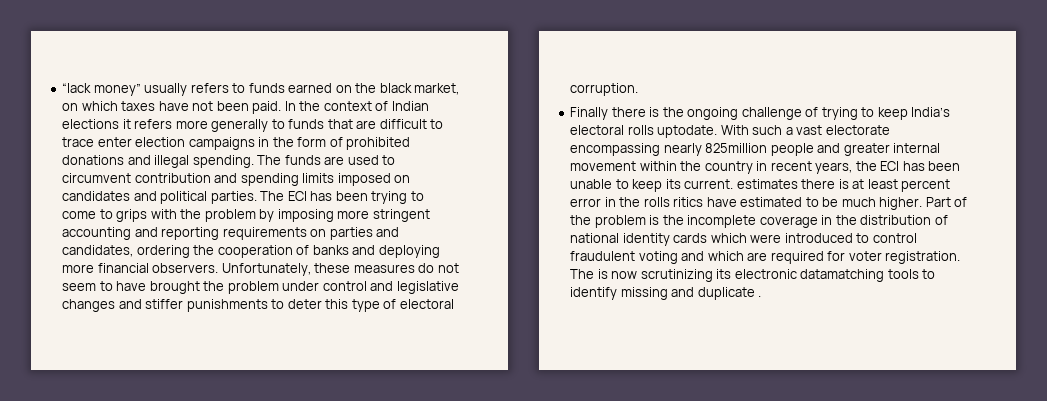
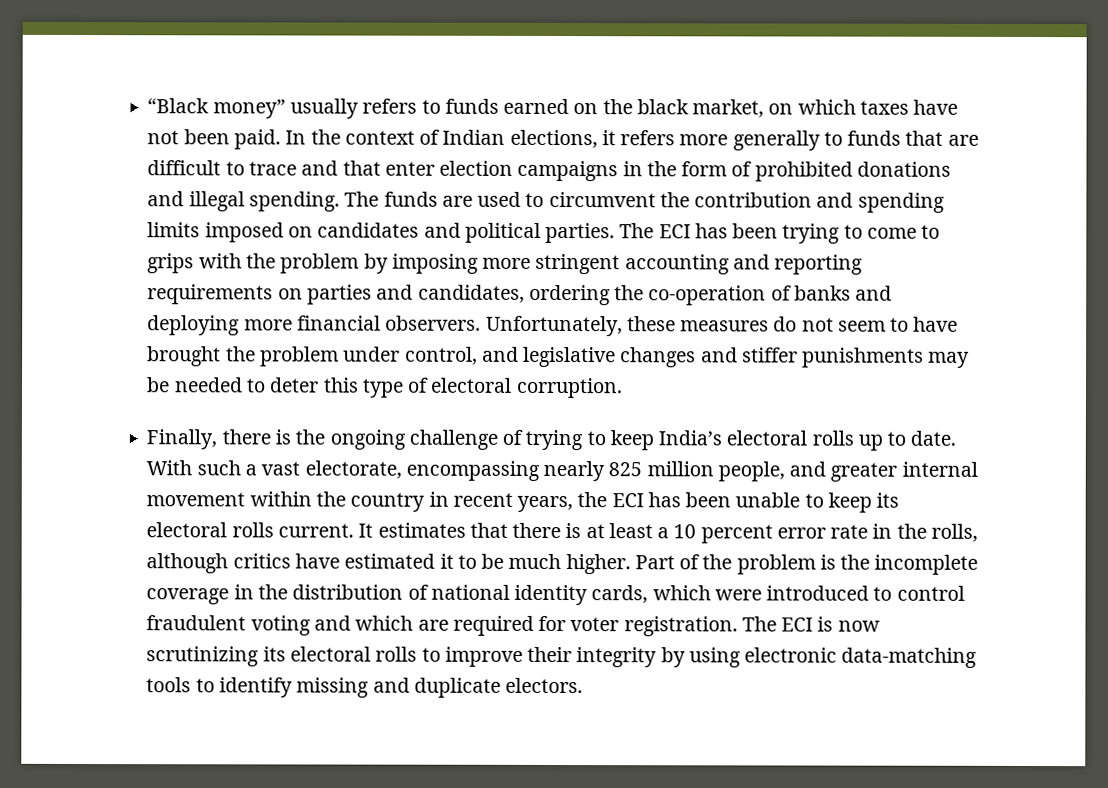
[62,83,92,93] “lack -> [147,98,210,114] “Black
[62,119,120,129] elections -> [509,129,598,149] elections,
(95, 142) none -> [301,160,381,176] and that
(132, 178) none -> [659,192,690,208] the
[217,245,293,258] cooperation -> [648,285,767,306] co-operation
[322,281,367,291] control -> [404,346,478,365] control,
(268, 305) none -> [928,351,971,368] [147,377,243,393] may be needed
[570,107,609,120] Finally -> [146,429,218,450] Finally,
[657,125,718,138] uptodate. -> [857,430,957,451] up to date.
[825,125,890,135] electorate -> [304,460,402,479] electorate,
[705,143,814,156] 825million people -> [608,461,785,482] 825 million people,
[684,179,798,189] current. estimates -> [146,522,508,538] electoral rolls current. It estimates that
(898, 184) none -> [657,524,697,539] a 10
[604,197,704,207] in the rolls ritics -> [830,523,978,542] [146,553,291,574] rate in the rolls, although critics
(803, 202) none -> [439,553,454,569] it
[673,233,708,243] cards -> [591,585,649,604] cards,
(595, 274) none -> [781,617,814,632] ECI
[734,269,885,282] electronic datamatching -> [289,646,978,668] electoral rolls to improve their integrity by using electronic data-matching
[758,295,762,297] . -> [505,677,584,694] electors.

